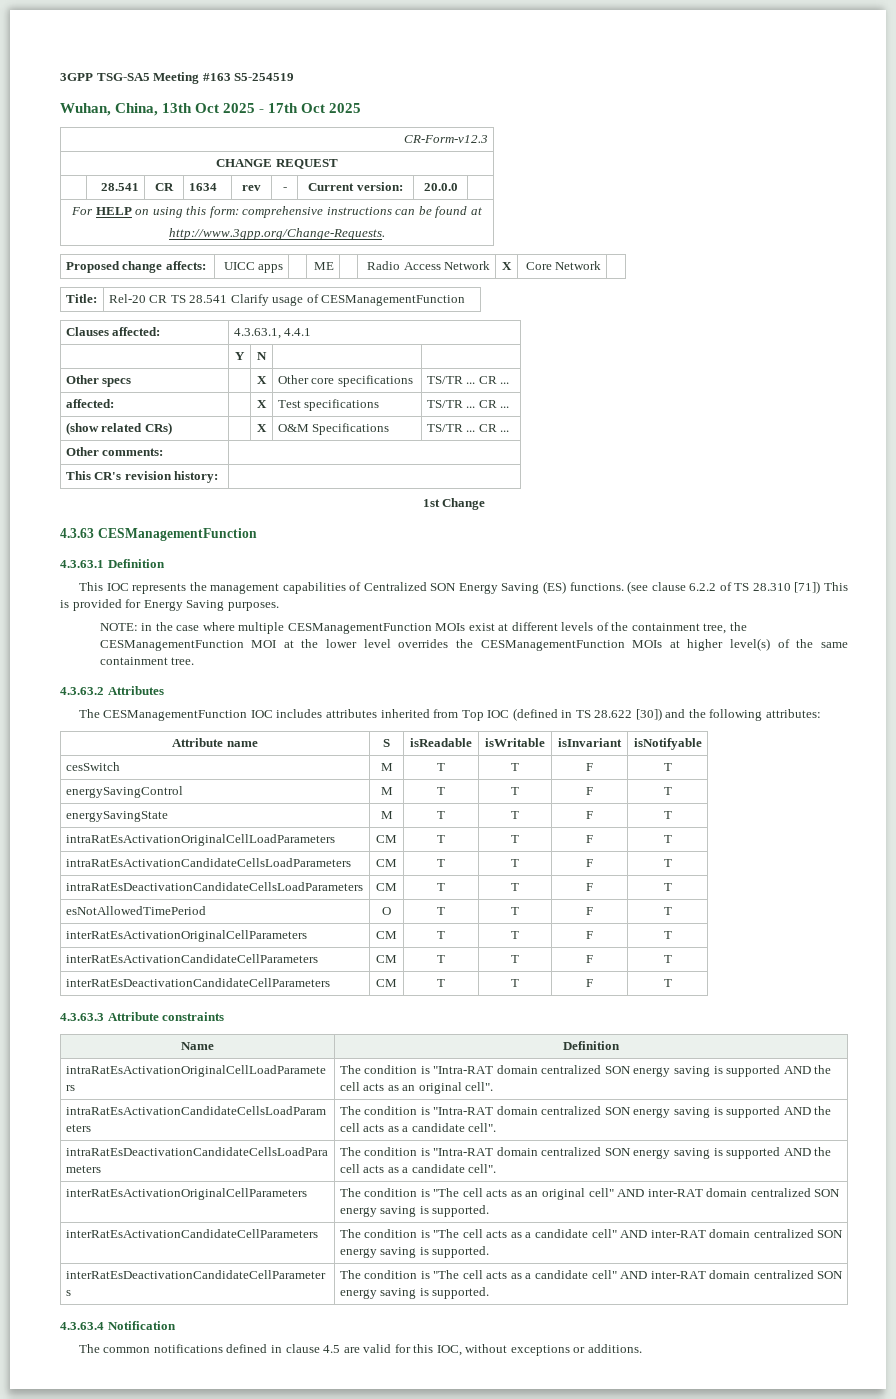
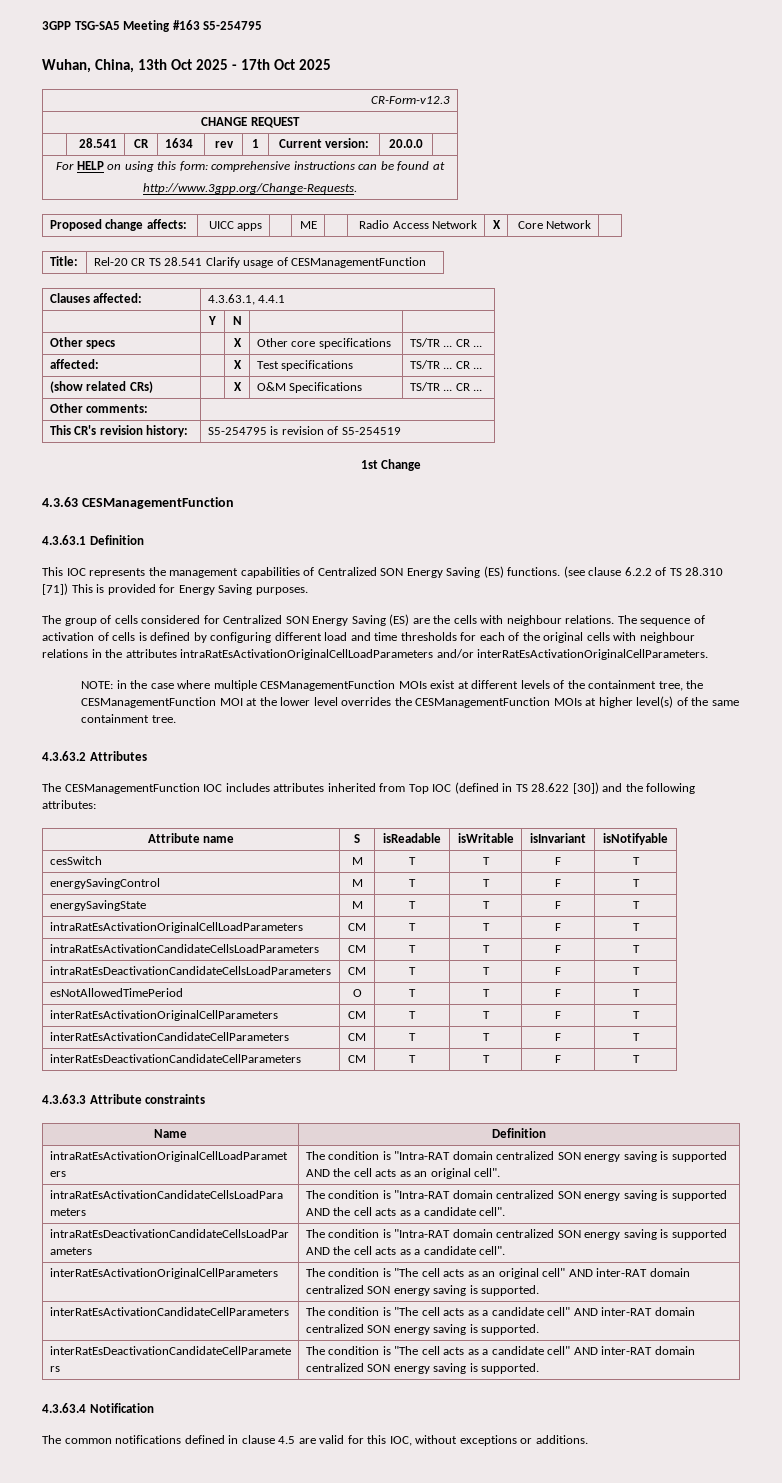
[234,73,295,81] S5-254519 -> [203,21,263,30] S5-254795
[282,187,287,191] - -> [252,139,259,148] 1
(219, 477) none -> [207,426,401,435] S5-254795 is revision of S5-254519
(279, 606) none -> [42,614,705,626] [42,632,695,643] [42,649,709,660] // The group of cells considered for Centralized SON Energy Saving (ES) are the cells with neighbour relations. The sequence of activation of cells is defined by configuring different load and time thresholds for each of the original cells with neighbour relations in the attributes intraRatEsActivationOriginalCellLoadParameters and/or interRatEsActivationOriginalCellParameters.

